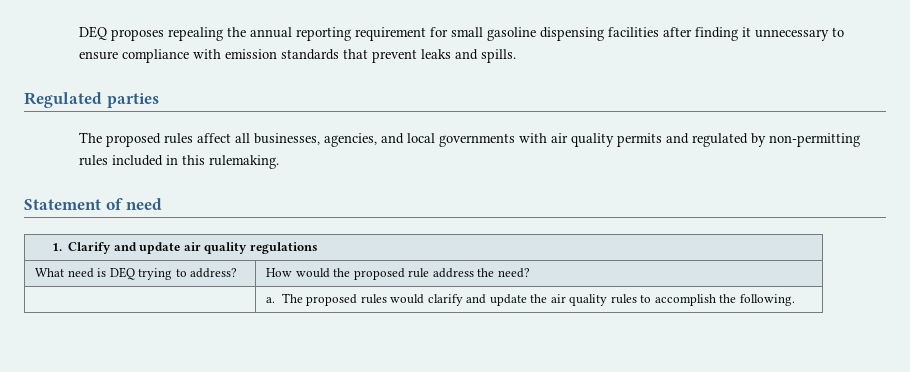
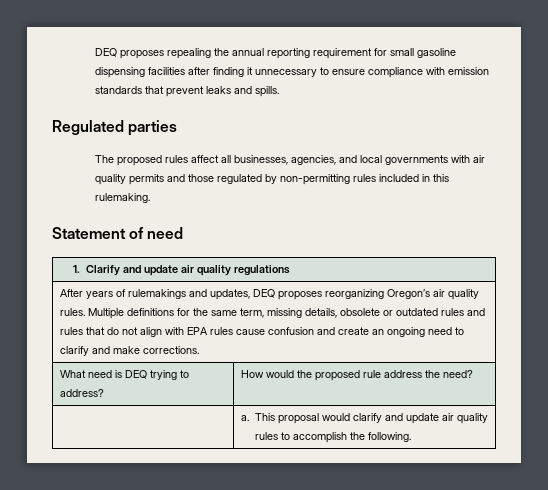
(690, 138) none -> [188,174,215,182] those
(318, 248) none -> [60,289,480,300] [60,308,486,319] [60,327,465,337] [60,346,200,356] // After years of rulemakings and updates, DEQ proposes reorganizing Oregon’s air quality rules. Multiple definitions for the same term, missing details, obsolete or outdated rules and rules that do not align with EPA rules cause confusion and create an ongoing need to clarify and make corrections.
[281,293,387,306] The proposed rules -> [254,413,319,424] This proposal
[530,294,548,303] the -> (439, 418) none

